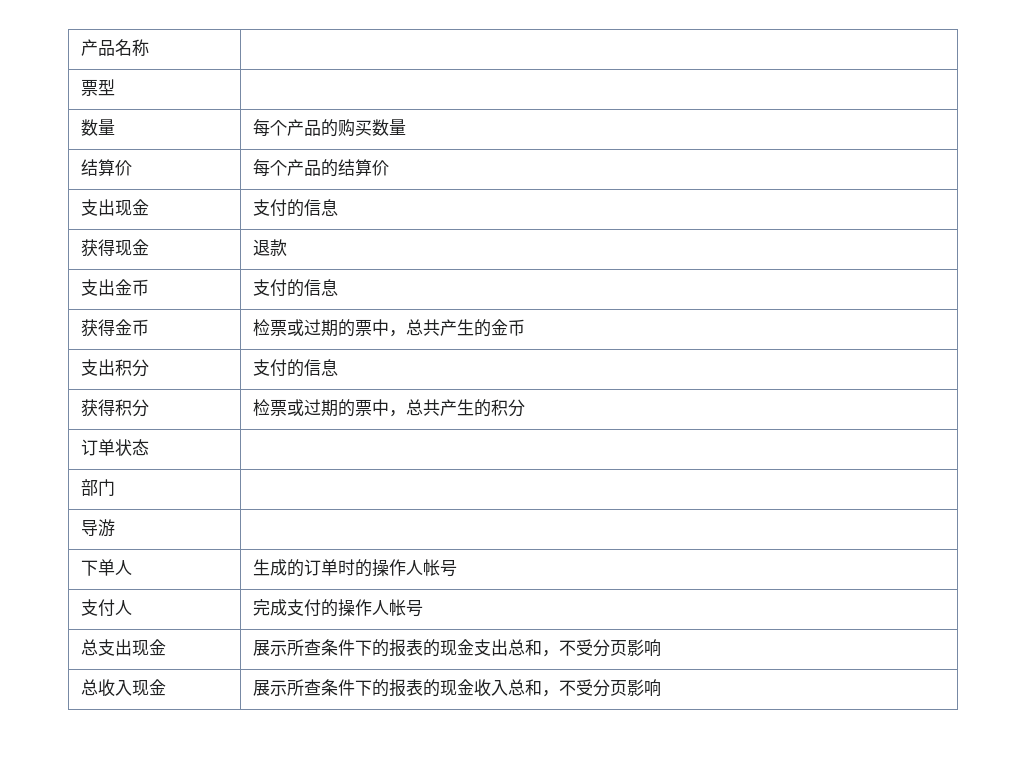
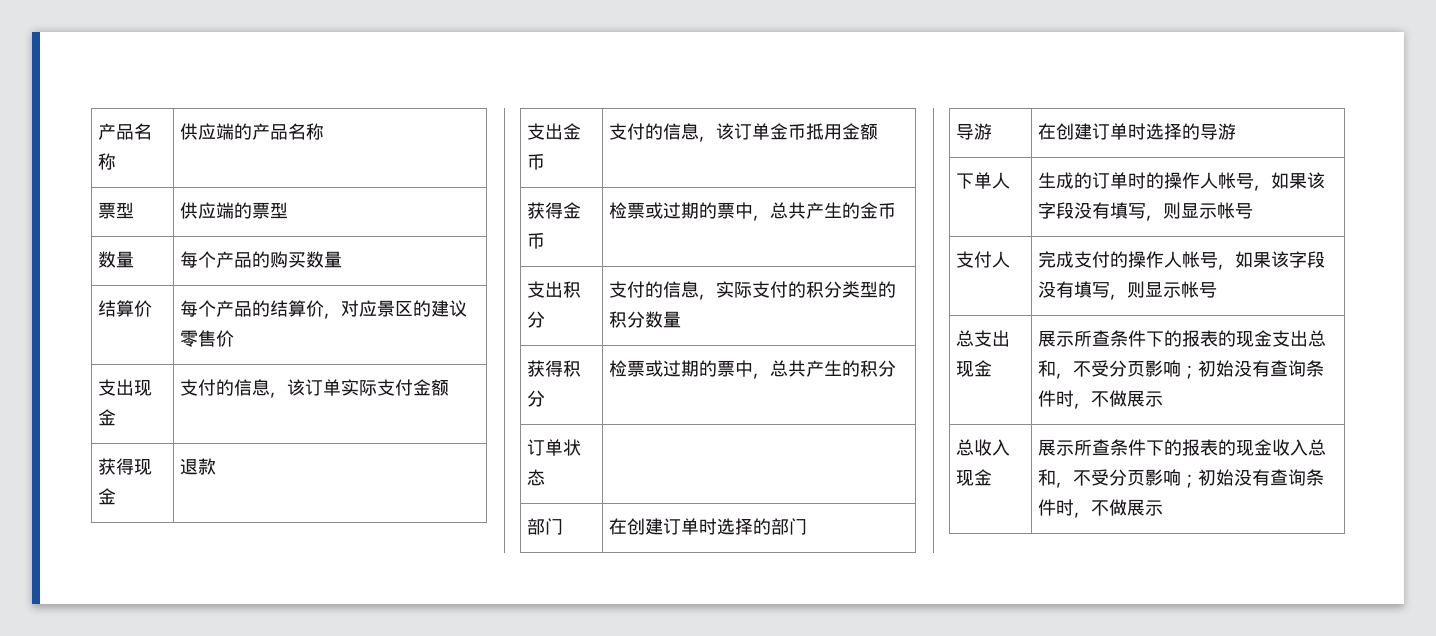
[81,79,116,96] // 票型 | -> [180,123,325,140] [98,202,135,219] [180,202,289,219] 供应端的产品名称 // 票型 | 供应端的票型
(390, 168) none -> [324,300,468,319] [180,330,235,347] ，对应景区的建议零售价
(339, 207) none -> [270,379,450,398] ，该订单实际支付金额
(339, 287) none -> [699,123,879,142] ，该订单金币抵用金额
(339, 367) none -> [699,281,897,300] [609,311,682,328] ，实际支付的积分类型的积分数量
[81,519,116,537] // 导游 | -> [609,518,808,535] [956,123,993,140] [1038,123,1237,140] 在创建订单时选择的部门 // 导游 | 在创建订单时选择的导游
(458, 568) none -> [1254,172,1326,191] [1038,202,1254,221] ，如果该字段没有填写，则显示帐号
(424, 608) none -> [1218,251,1326,270] [1038,281,1218,300] ，如果该字段没有填写，则显示帐号
(662, 648) none -> [1181,360,1325,379] [1038,390,1164,409] ；初始没有查询条件时，不做展示
(662, 688) none -> [1181,469,1325,488] [1038,499,1164,518] ；初始没有查询条件时，不做展示

